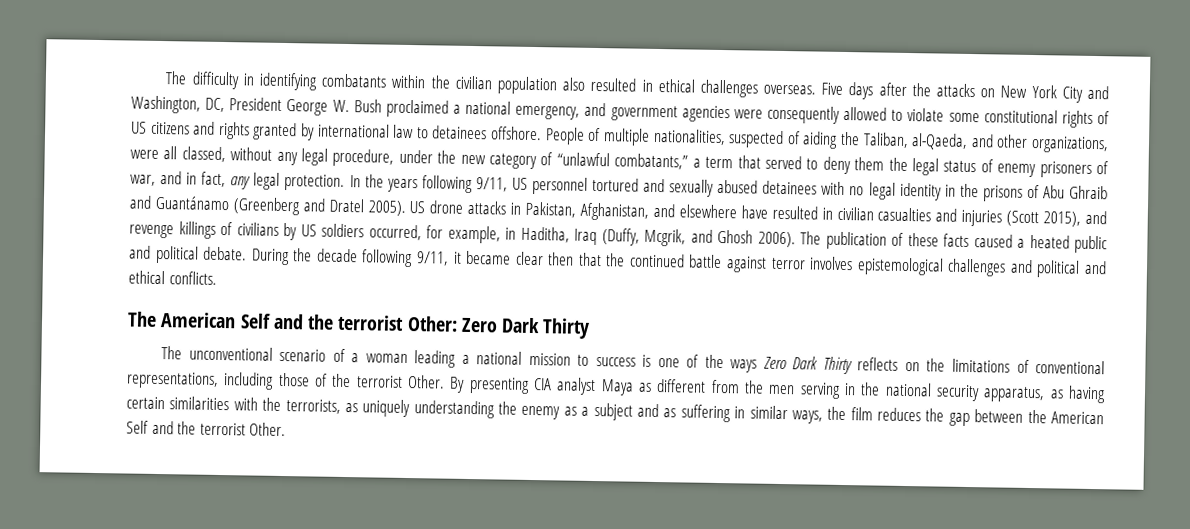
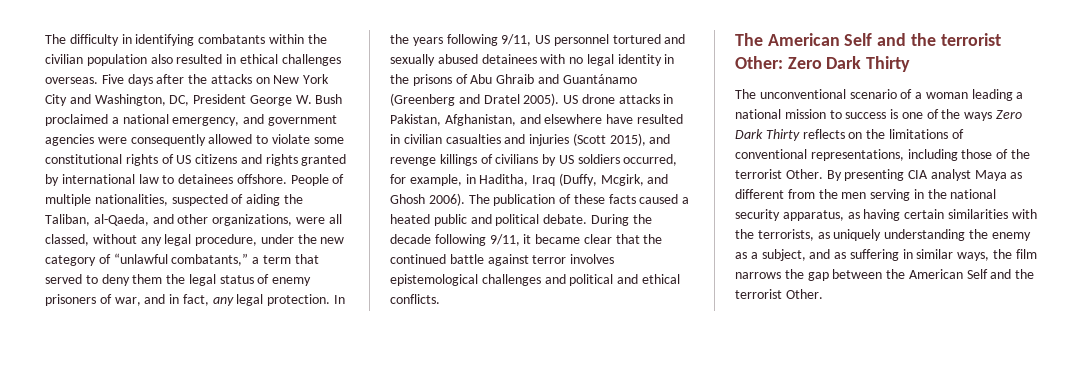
[644,228,686,247] Mcgrik, -> [600,174,644,186] Mcgirk,
[547,252,575,266] then -> (612, 239) none
[593,402,633,421] subject -> [761,249,806,261] subject,
[877,407,922,422] reduces -> [735,272,781,279] narrows

